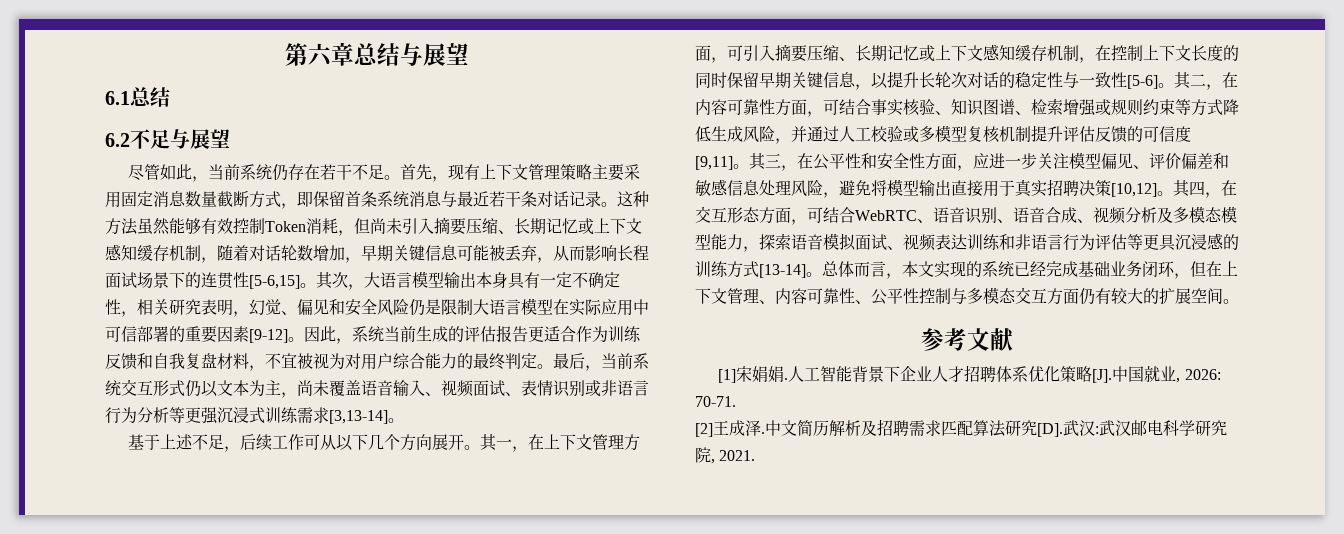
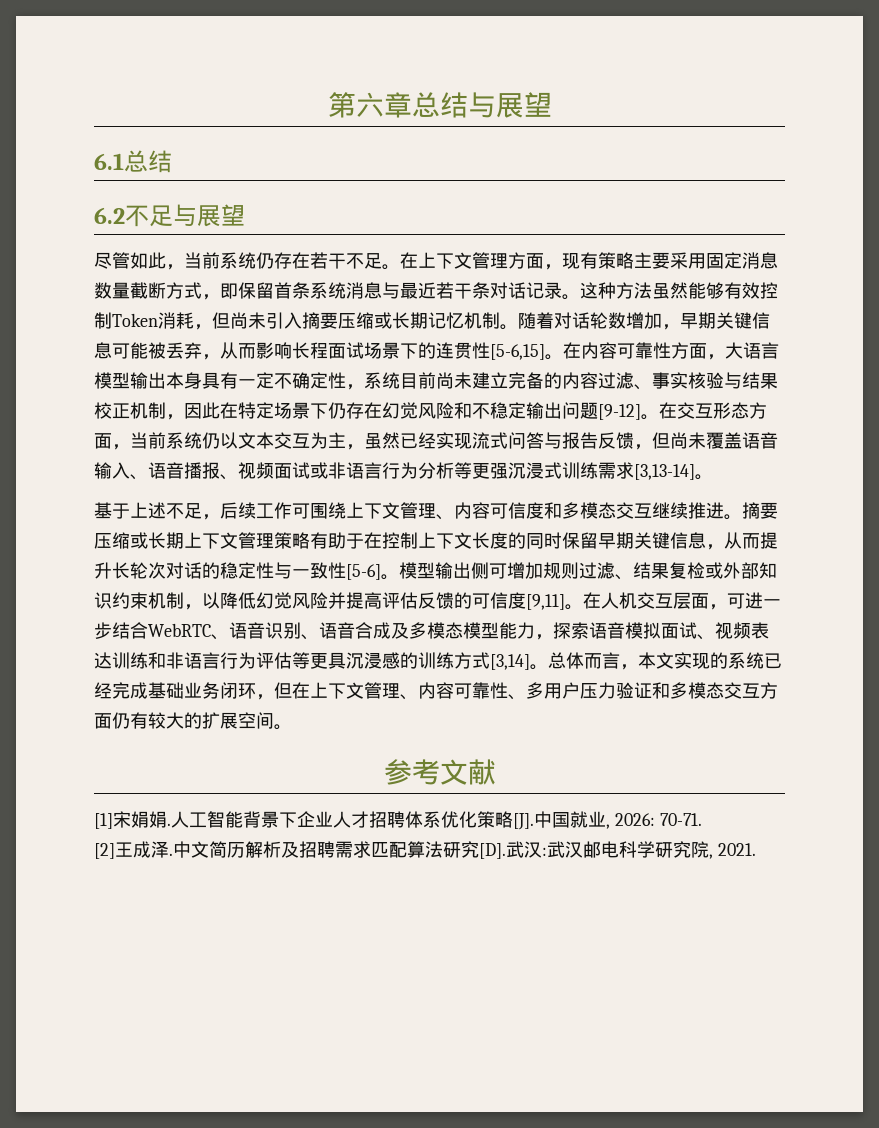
[400,164,561,182] 首先，现有上下文管理 -> [400,252,598,270] 在上下文管理方面，现有
[498,218,642,235] [105,244,217,263] 、长期记忆或上下文感知缓存机制， -> [374,312,518,330] 或长期记忆机制。
[316,272,348,289] 其次 -> [563,342,707,359] 在内容可靠性方面
[137,298,649,317] [105,325,641,344] [105,353,649,371] [105,379,297,398] 相关研究表明，幻觉、偏见和安全风险仍是限制大语言模型在实际应用中可信部署的重要因素[9-12]。因此，系统当前生成的评估报告更适合作为训练反馈和自我复盘材料，不宜被视为对用户综合能力的最终判定。最后，当前系统交互形式仍以文本为主， -> [364,372,778,390] [94,402,767,420] [94,432,670,450] 系统目前尚未建立完备的内容过滤、事实核验与结果校正机制，因此在特定场景下仍存在幻觉风险和不稳定输出问题[9-12]。在交互形态方面，当前系统仍以文本交互为主，虽然已经实现流式问答与报告反馈，但
[441,380,585,397] 视频面试、表情识别 -> [148,462,310,480] 语音播报、视频面试
[320,434,641,452] [695,44,1095,63] 从以下几个方向展开。其一，在上下文管理方面，可引入摘要压缩、长期记忆或上下文感知缓存机制， -> [310,502,778,520] [94,532,364,549] 围绕上下文管理、内容可信度和多模态交互继续推进。摘要压缩或长期上下文管理策略有助于
[871,72,888,89] 以 -> [724,532,760,549] 从而
[1174,72,1238,90] [695,98,1239,117] [695,125,1063,144] 其二，在内容可靠性方面，可结合事实核验、知识图谱、检索增强或规则约束等方式降低生成风险，并通过人工校验或多模型复核机制提升 -> [399,562,777,580] [94,592,382,610] 模型输出侧可增加规则过滤、结果复检或外部知识约束机制，以降低幻觉风险并提高
[749,152,1229,171] [695,179,1237,198] [695,206,823,225] 其三，在公平性和安全性方面，应进一步关注模型偏见、评价偏差和敏感信息处理风险，避免将模型输出直接用于真实招聘决策[10,12]。其四，在交互形态方面，可 -> [583,592,781,610] [94,622,112,639] 在人机交互层面，可进一步
[1077,207,1157,224] 、视频分析 -> (391, 630) none
[759,264,806,278] [13-14] -> [490,654,530,670] [3,14]
[871,288,967,305] 公平性控制与 -> [526,682,670,699] 多用户压力验证和

